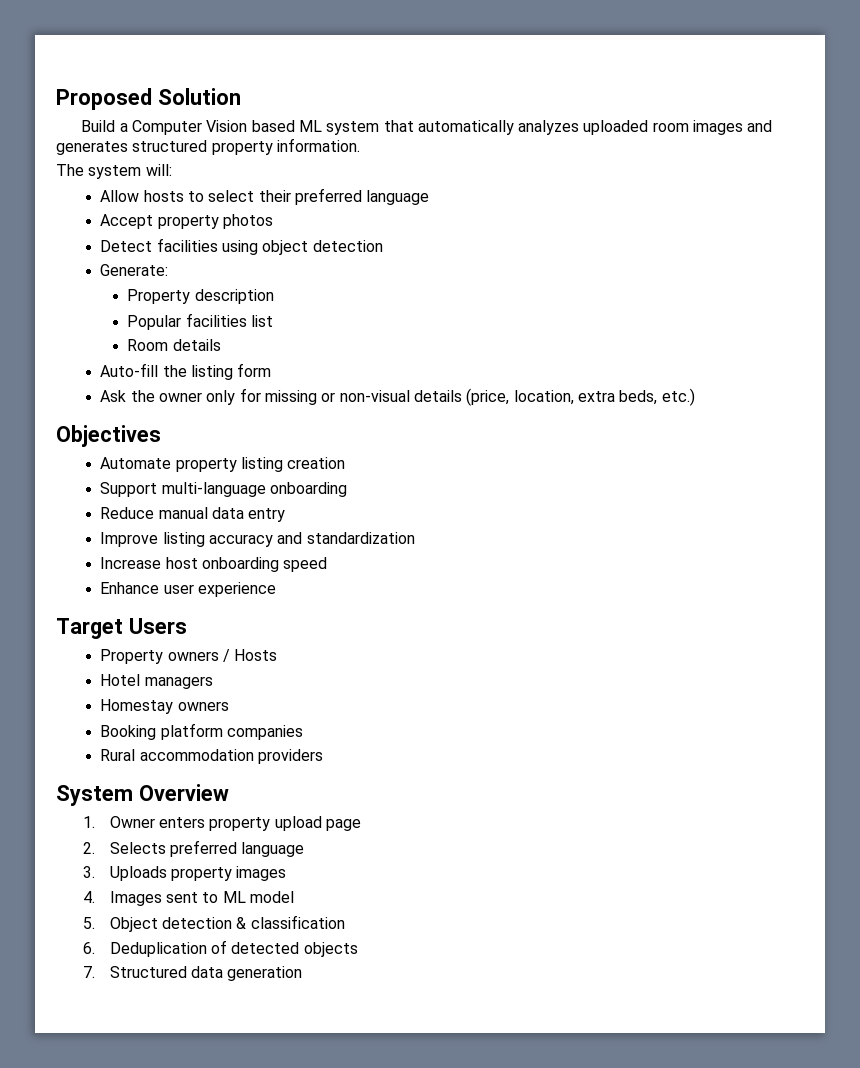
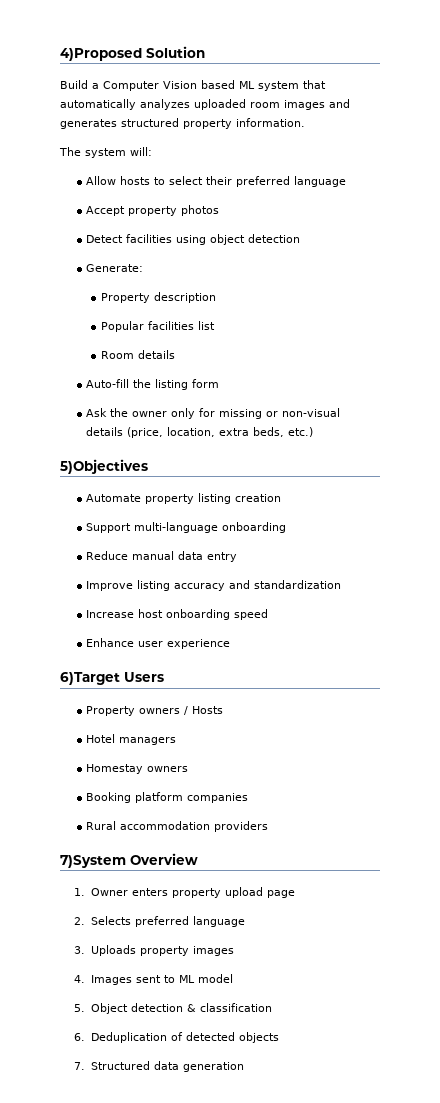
[56,88,152,110] Proposed -> [60,48,142,61] 4)Proposed
[56,425,161,447] Objectives -> [60,459,148,474] 5)Objectives
[56,618,123,639] Target -> [60,672,120,685] 6)Target
[56,785,133,806] System -> [60,855,126,868] 7)System

